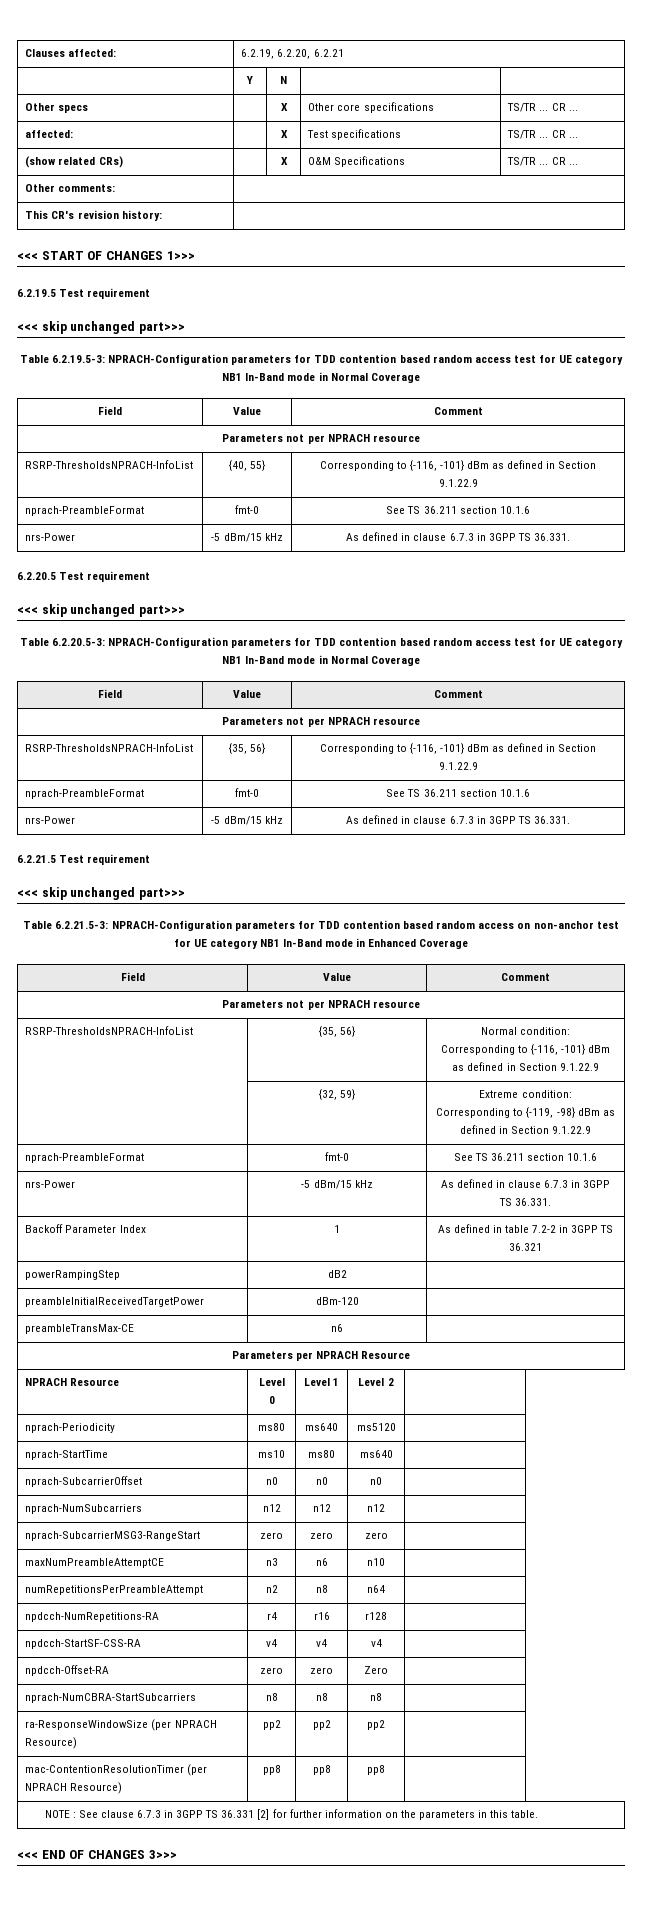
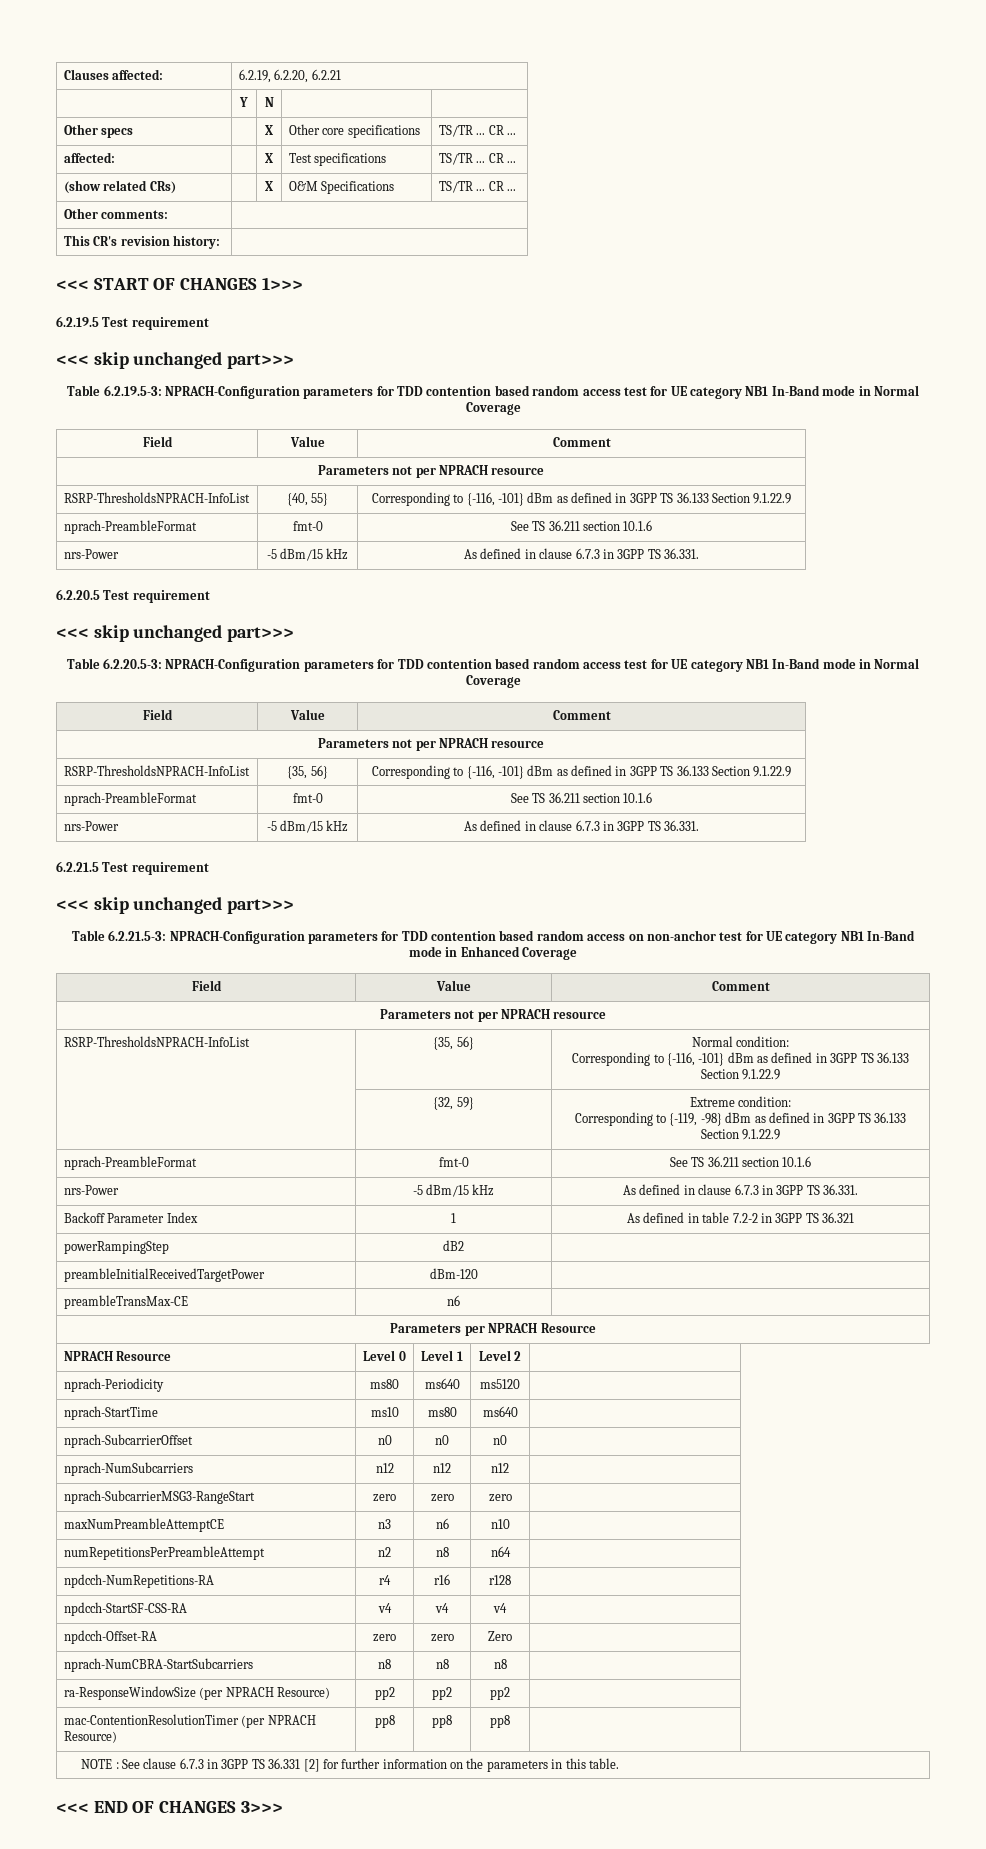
(556, 465) none -> [629,492,709,503] 3GPP TS 36.133
(556, 748) none -> [629,765,709,776] 3GPP TS 36.133
(516, 1067) none -> [830,1052,909,1063] 3GPP TS 36.133
(508, 1130) none -> [827,1112,907,1123] 3GPP TS 36.133

